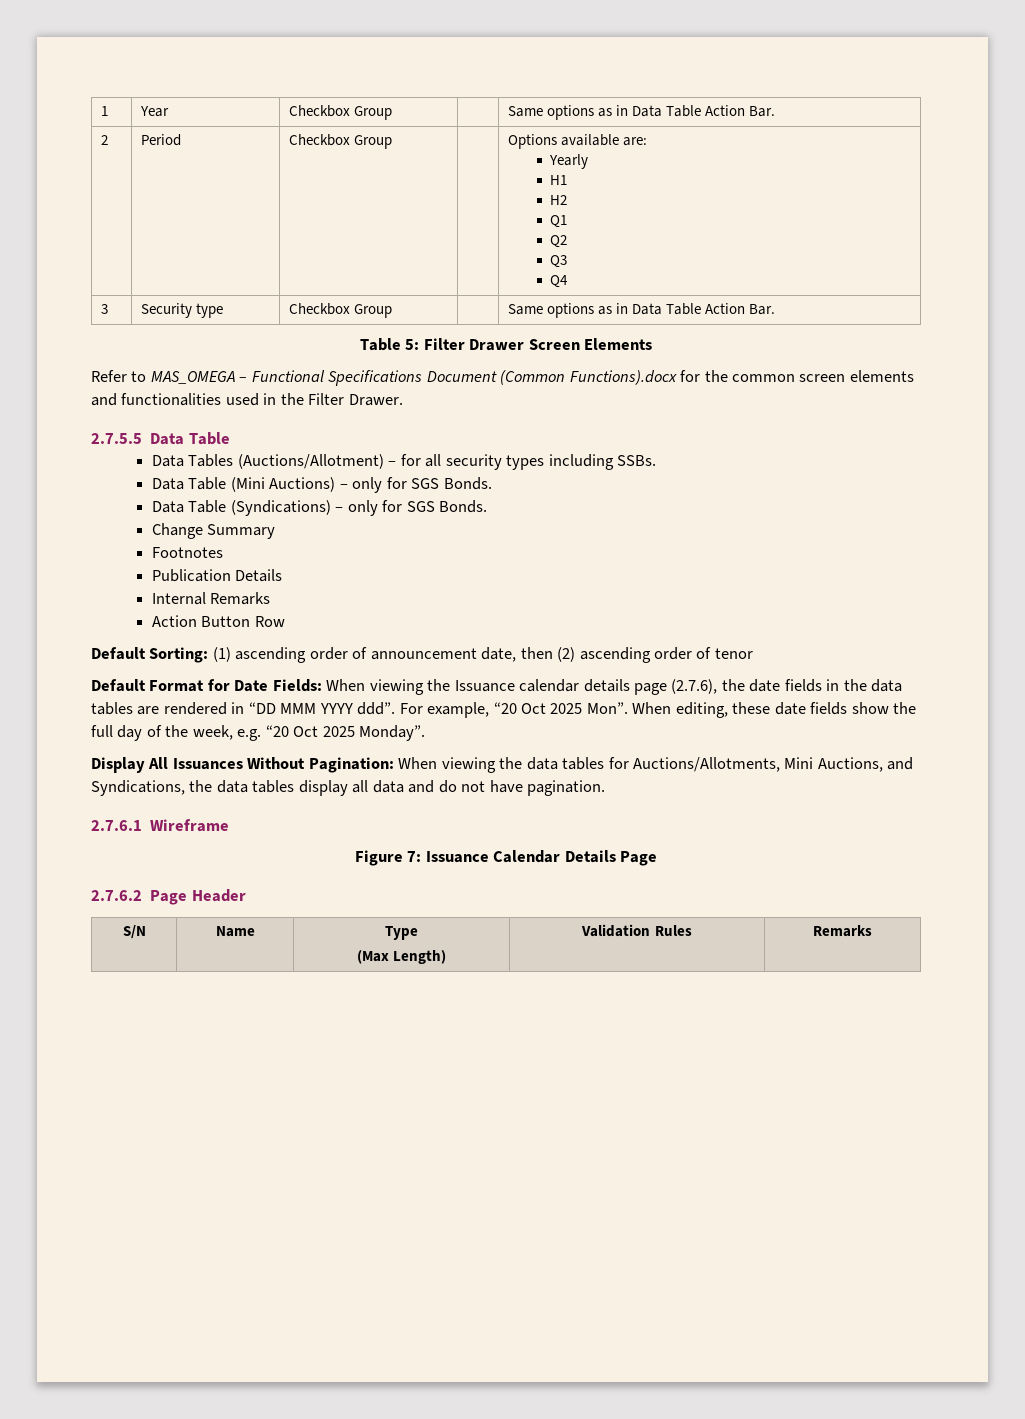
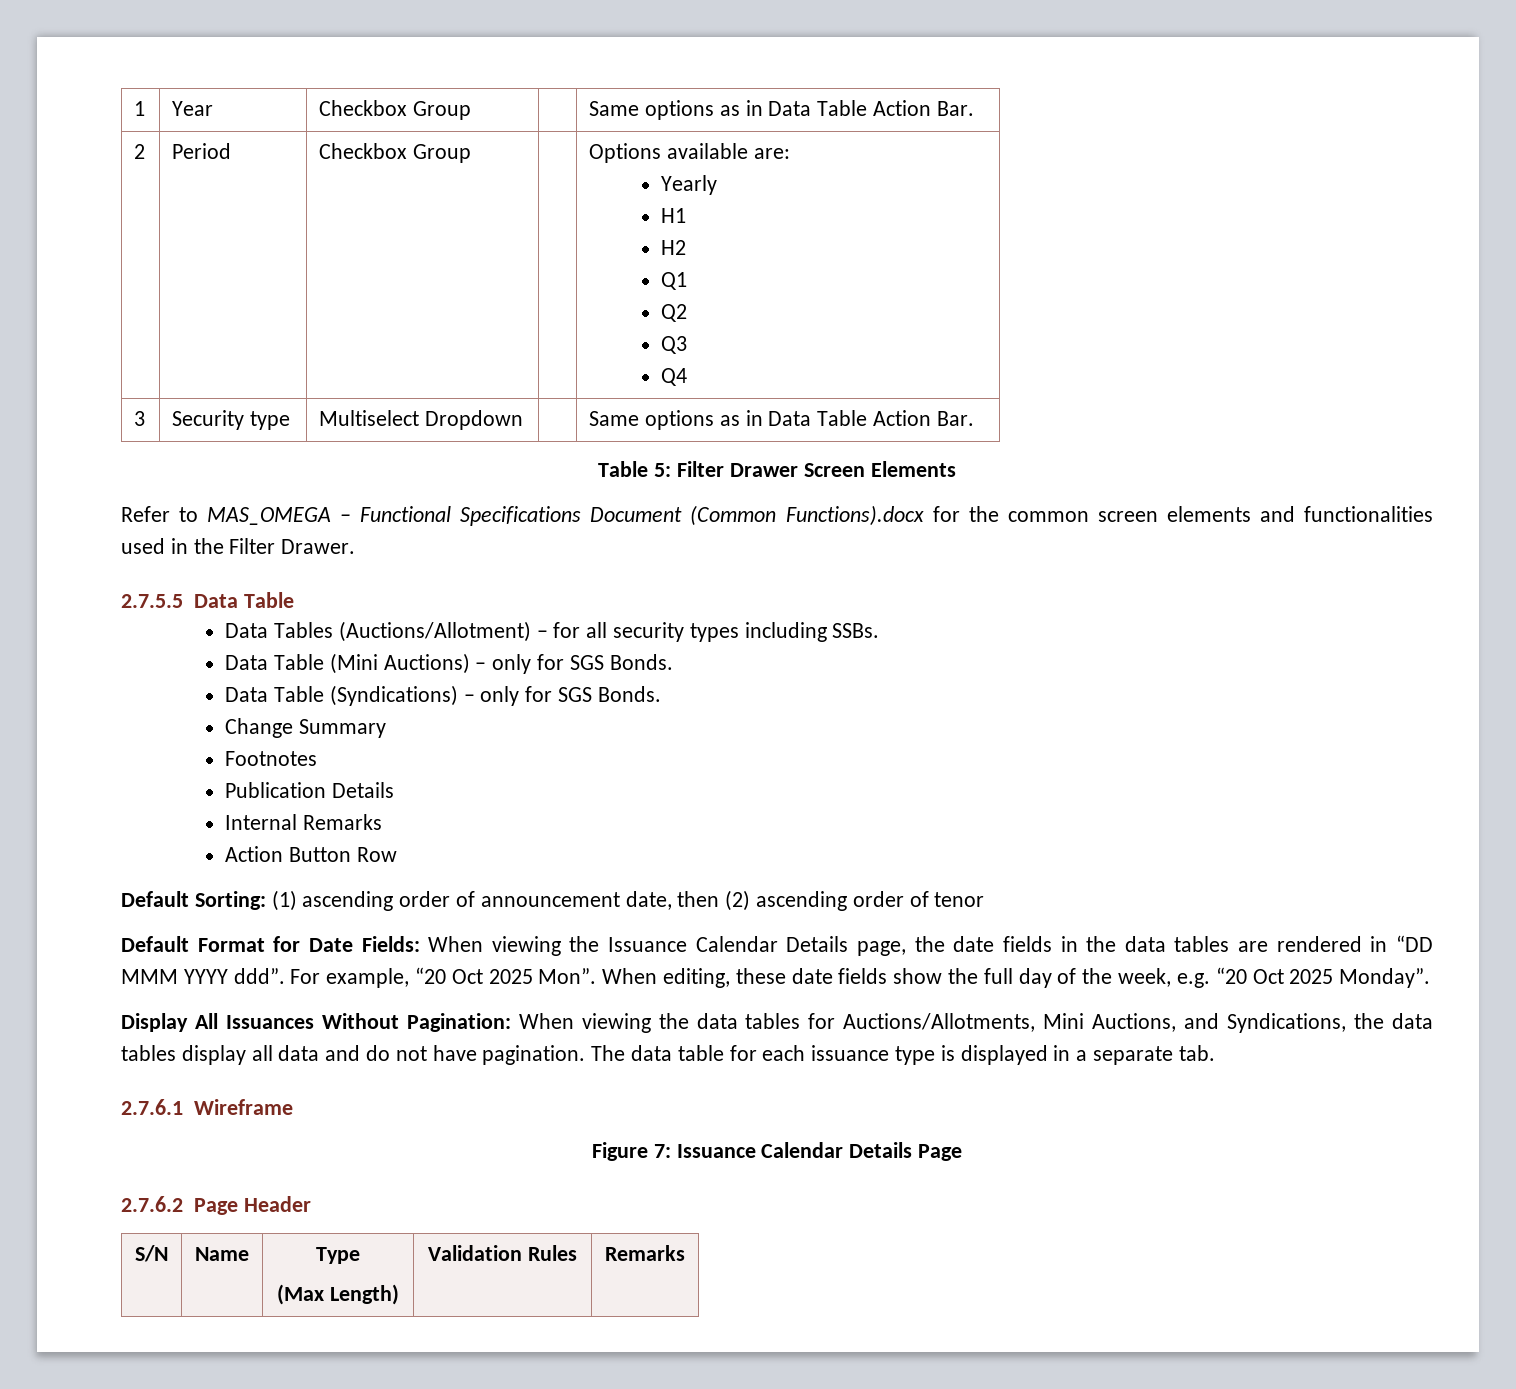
[289,303,393,318] Checkbox Group -> [319,410,523,430] Multiselect Dropdown
[519,679,718,695] calendar details page (2.7.6), -> [695,936,906,956] Calendar Details page,
(606, 788) none -> [591,1045,1215,1065] The data table for each issuance type is displayed in a separate tab.

